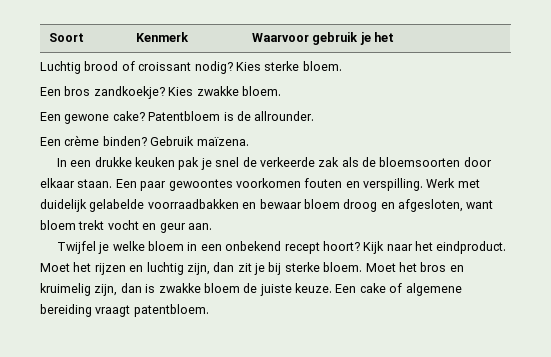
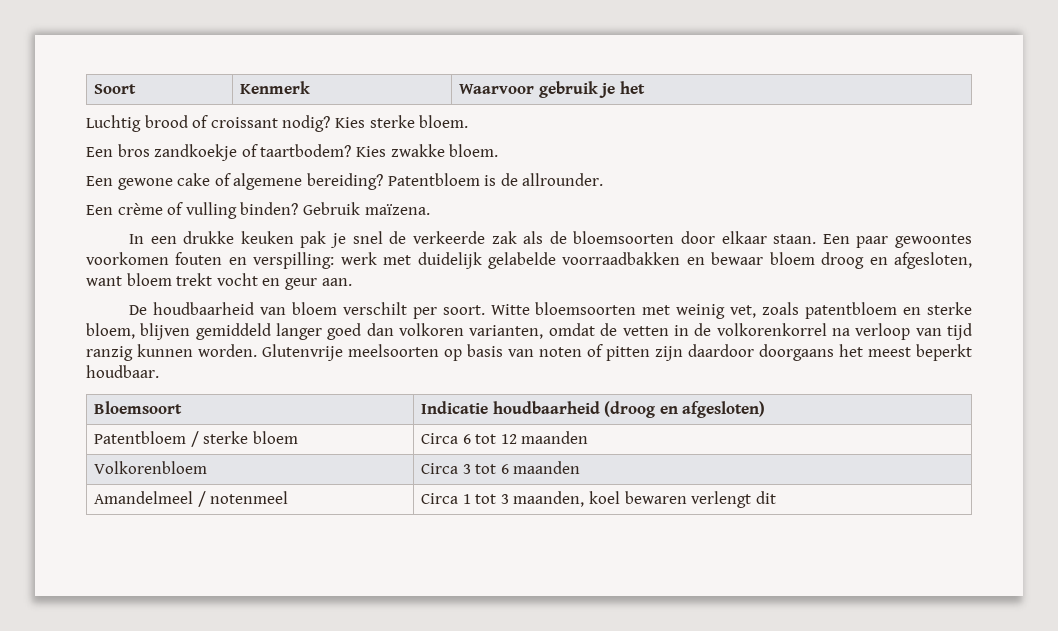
[93,86,165,99] zandkoekje? -> [154,144,352,161] zandkoekje of taartbodem?
[112,111,145,121] cake? -> [177,173,383,190] cake of algemene bereiding?
(100, 140) none -> [167,202,237,219] of vulling
[363,178,456,191] verspilling. Werk -> [253,252,377,269] verspilling: werk
[56,241,507,254] [40,262,464,275] [40,283,462,296] [40,304,209,317] Twijfel je welke bloem in een onbekend recept hoort? Kijk naar het eindproduct. Moet het rijzen en luchtig zijn, dan zit je bij sterke bloem. Moet het bros en kruimelig zijn, dan is zwakke bloem de juiste keuze. Een cake of algemene bereiding vraagt patentbloem. -> [129,302,972,319] [86,323,973,340] [86,344,972,361] [86,365,159,378] [94,401,183,414] [421,401,766,418] [94,431,298,447] [421,431,589,444] [94,461,208,474] [421,461,581,474] [94,491,289,507] [421,491,776,508] De houdbaarheid van bloem verschilt per soort. Witte bloemsoorten met weinig vet, zoals patentbloem en sterke bloem, blijven gemiddeld langer goed dan volkoren varianten, omdat de vetten in de volkorenkorrel na verloop van tijd ranzig kunnen worden. Glutenvrije meelsoorten op basis van noten of pitten zijn daardoor doorgaans het meest beperkt houdbaar. // Bloemsoort | Indicatie houdbaarheid (droog en afgesloten) // Patentbloem / sterke bloem | Circa 6 tot 12 maanden // Volkorenbloem | Circa 3 tot 6 maanden // Amandelmeel / notenmeel | Circa 1 tot 3 maanden, koel bewaren verlengt dit

